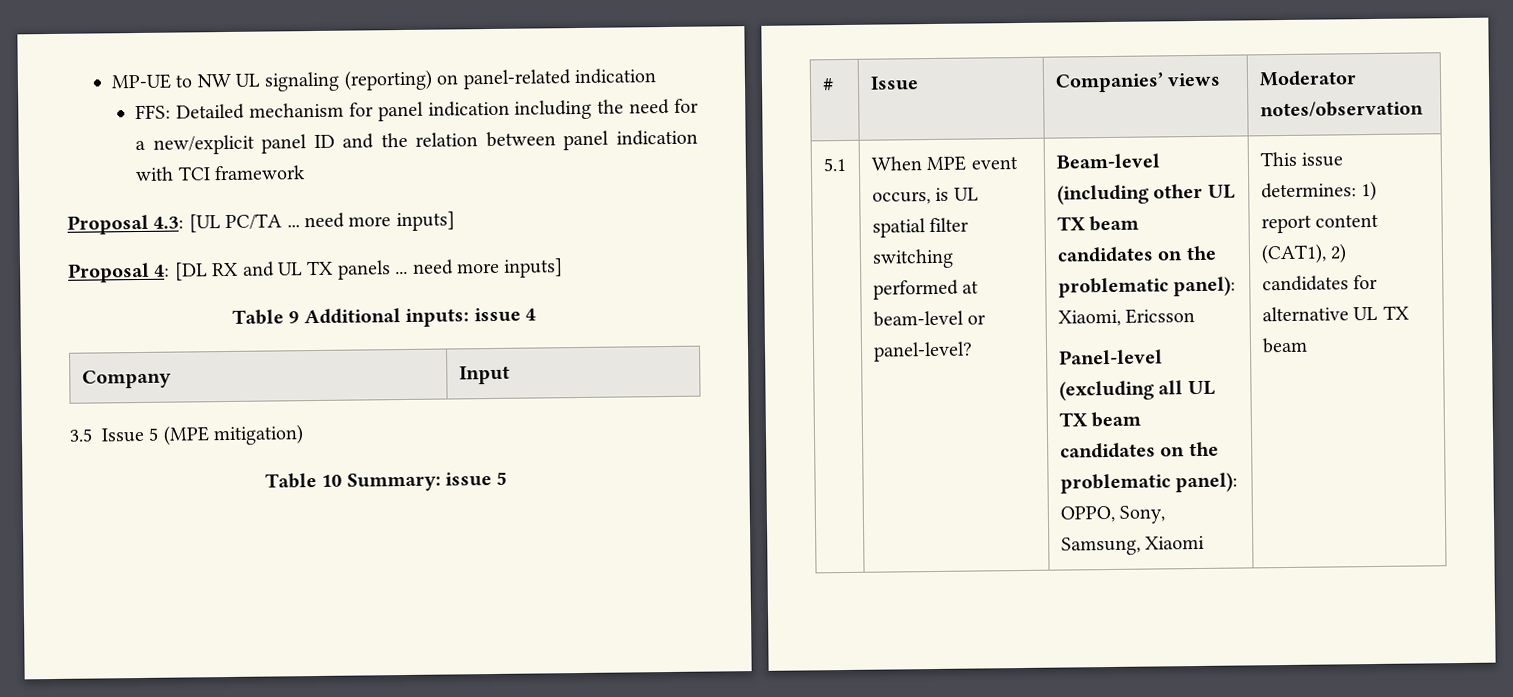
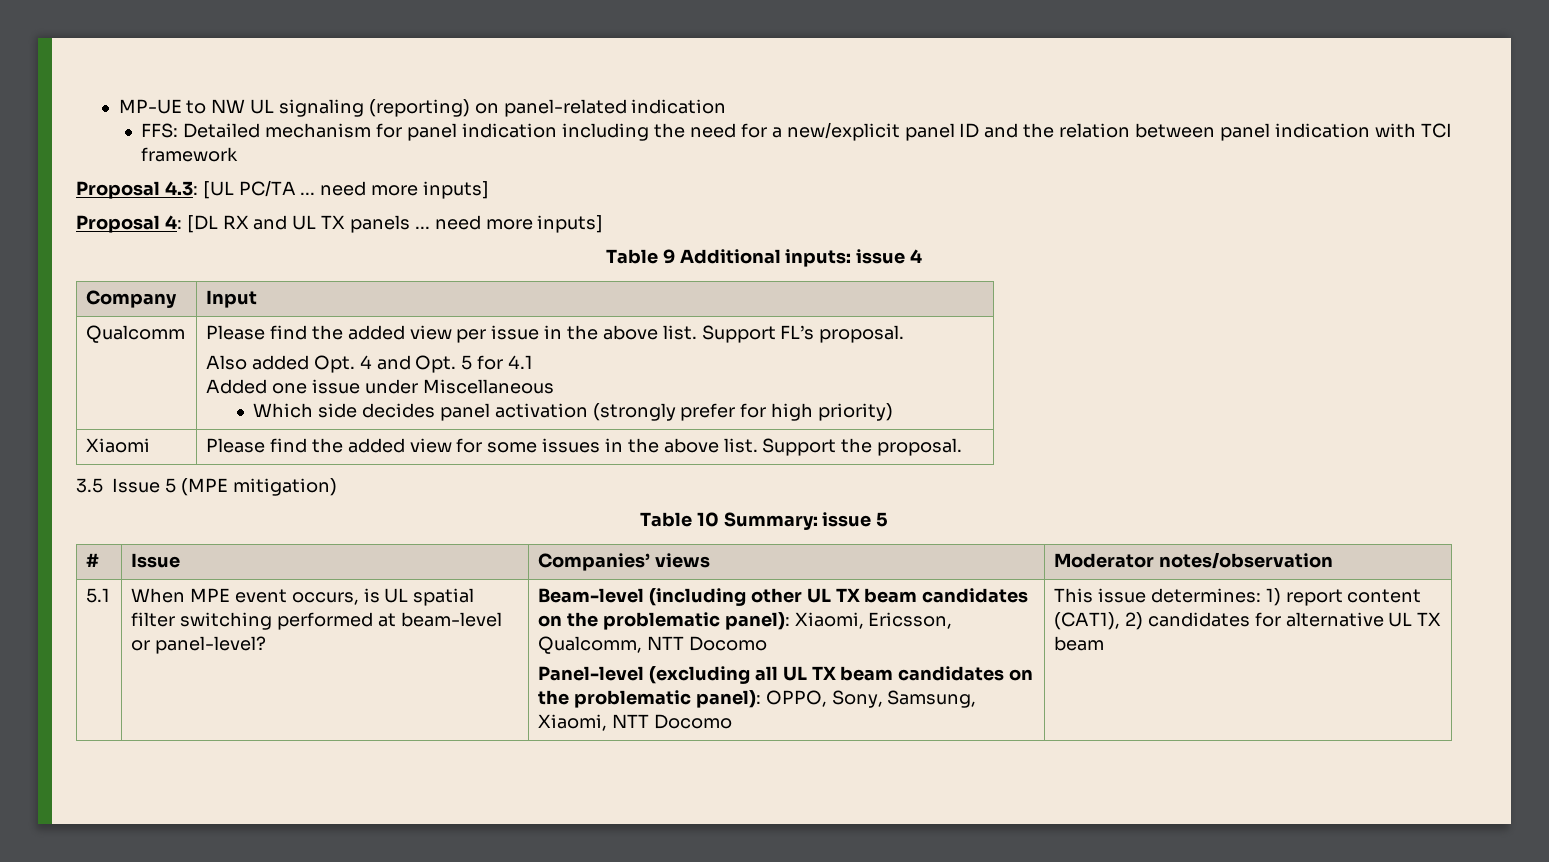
(510, 375) none -> [86,325,186,343] [206,325,905,343] [206,355,534,373] [206,379,554,394] [253,403,893,421] [86,438,151,453] [206,438,963,456] // Qualcomm | Please find the added view per issue in the above list. Support FL’s proposal. // Also added Opt. 4 and Opt. 5 for 4.1 // Added one issue under Miscellaneous // Which side decides panel activation (strongly prefer for high priority) // Xiaomi | Please find the added view for some issues in the above list. Support the proposal.
[1125,308,1196,324] Ericsson -> [868,612,953,629] [538,636,767,654] Ericsson, Qualcomm, NTT Docomo
[1145,535,1206,550] Xiaomi -> [538,714,732,731] Xiaomi, NTT Docomo

